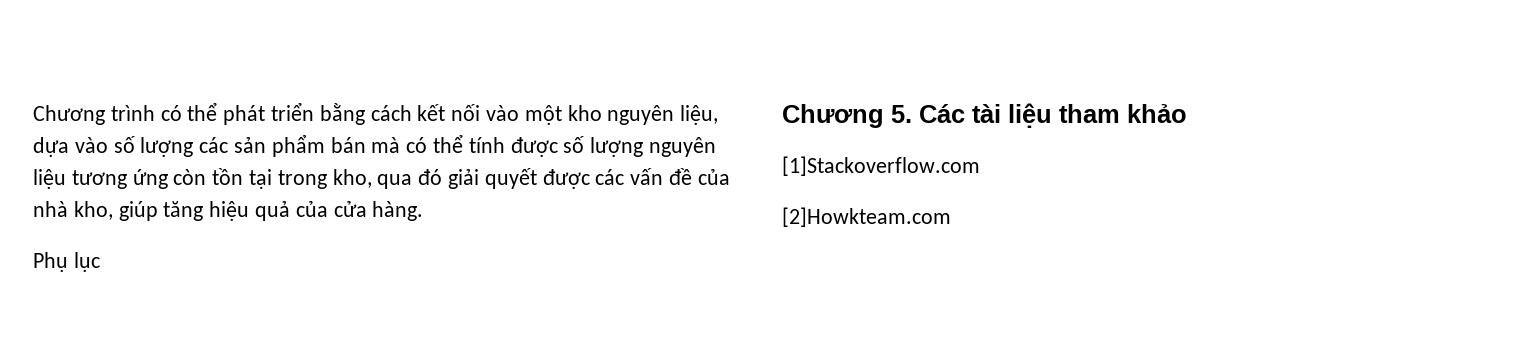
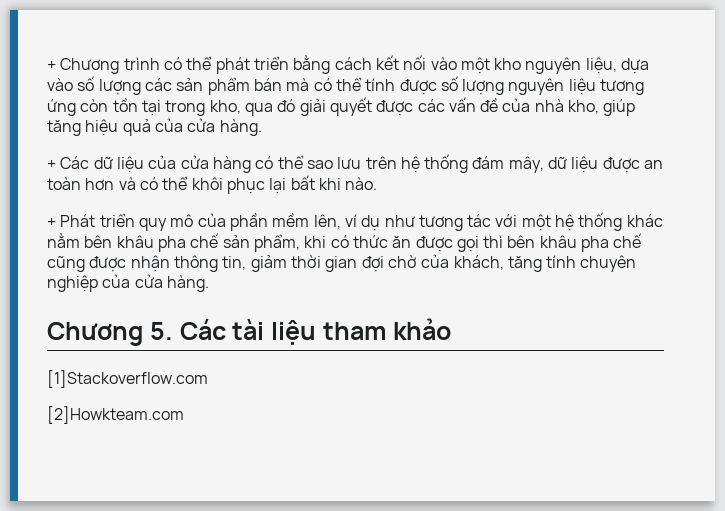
(33, 115) none -> [47,61,56,70] +
[33,252,100,272] Phụ lục -> [47,154,664,173] [47,175,378,194] [47,212,663,231] [47,233,642,252] [47,254,637,272] [47,274,209,292] + Các dữ liệu của cửa hàng có thể sao lưu trên hệ thống đám mây, dữ liệu được an toàn hơn và có thể khôi phục lại bất khi nào. // + Phát triển quy mô của phần mềm lên, ví dụ như tương tác với một hệ thống khác nằm bên khâu pha chế sản phẩm, khi có thức ăn được gọi thì bên khâu pha chế cũng được nhận thông tin, giảm thời gian đợi chờ của khách, tăng tính chuyên nghiệp của cửa hàng.

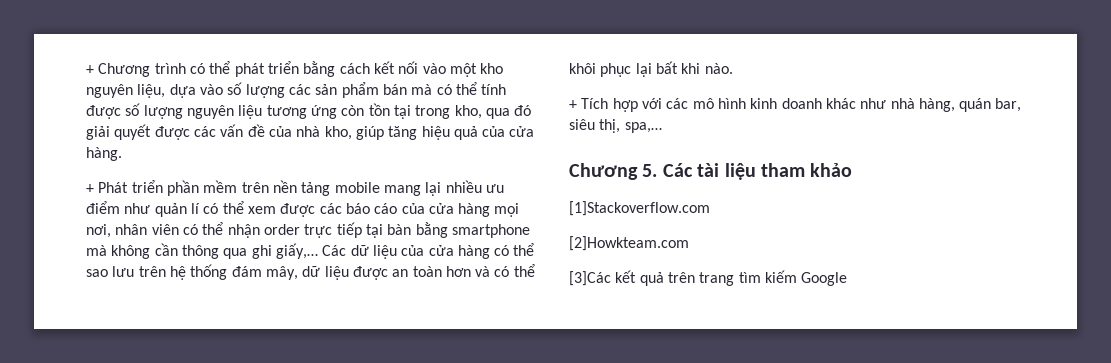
(56, 164) none -> [98,180,504,196] [86,201,520,217] [86,222,530,238] [86,243,318,259] Phát triển phần mềm trên nền tảng mobile mang lại nhiều ưu điểm như quản lí có thể xem được các báo cáo của cửa hàng mọi nơi, nhân viên có thể nhận order trực tiếp tại bàn bằng smartphone mà không cần thông qua ghi giấy,…
[60,212,663,231] [47,233,642,252] [47,254,637,272] [47,274,209,292] Phát triển quy mô của phần mềm lên, ví dụ như tương tác với một hệ thống khác nằm bên khâu pha chế sản phẩm, khi có thức ăn được gọi thì bên khâu pha chế cũng được nhận thông tin, giảm thời gian đợi chờ của khách, tăng tính chuyên nghiệp của cửa hàng. -> [581,98,1022,112] [569,119,662,133] Tích hợp với các mô hình kinh doanh khác như nhà hàng, quán bar, siêu thị, spa,…
(184, 415) none -> [569,270,848,286] // [3]Các kết quả trên trang tìm kiếm Google

